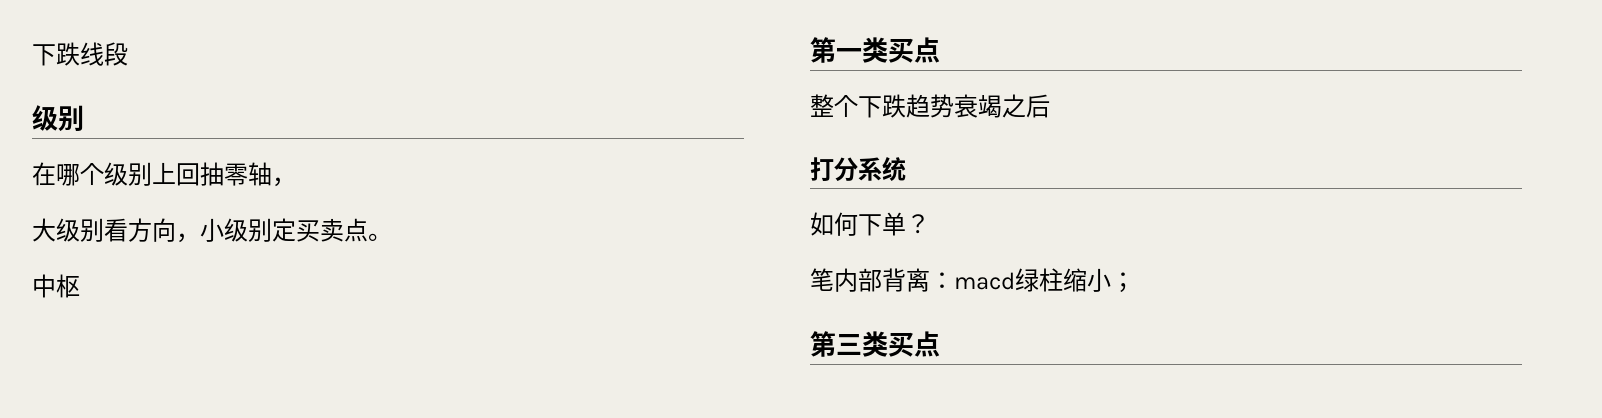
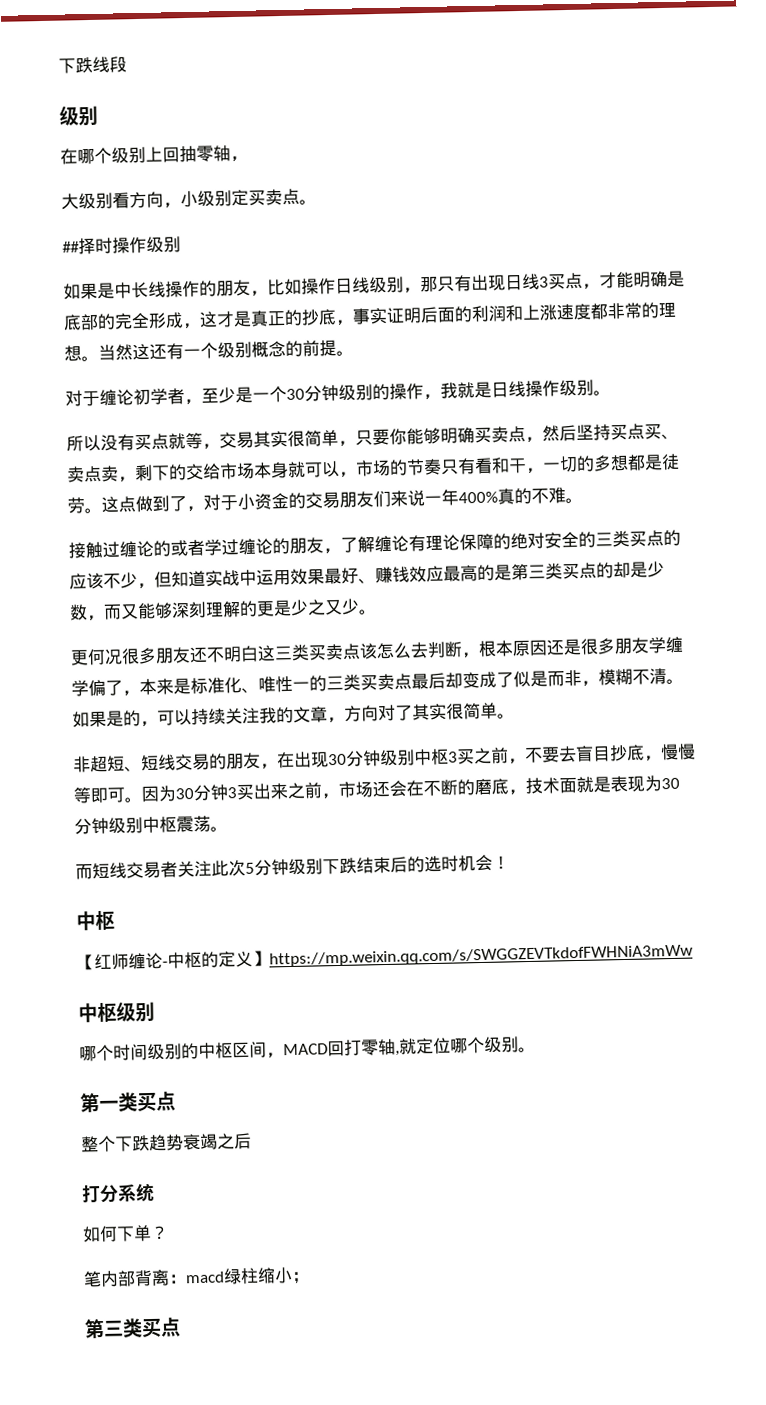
[32,274,80,298] 中枢 -> [62,236,181,255] [63,270,685,300] [63,301,676,331] [64,339,354,362] [65,379,611,407] [66,423,679,452] [66,453,680,483] [67,487,583,514] [68,529,681,559] [69,561,665,590] [69,598,377,622] [70,636,684,666] [71,668,684,697] [72,702,515,728] [73,743,696,773] [73,775,680,804] [74,815,228,835] [75,854,510,880] [76,910,115,931] [77,944,693,971] [78,1001,155,1023] [79,1036,536,1062] ##择时操作级别 // 如果是中长线操作的朋友，比如操作日线级别，那只有出现日线3买点，才能明确是底部的完全形成，这才是真正的抄底，事实证明后面的利润和上涨速度都非常的理想。当然这还有一个级别概念的前提。 // 对于缠论初学者，至少是一个30分钟级别的操作，我就是日线操作级别。 // 所以没有买点就等，交易其实很简单，只要你能够明确买卖点，然后坚持买点买、卖点卖，剩下的交给市场本身就可以，市场的节奏只有看和干，一切的多想都是徒劳。这点做到了，对于小资金的交易朋友们来说一年400%真的不难。 // 接触过缠论的或者学过缠论的朋友，了解缠论有理论保障的绝对安全的三类买点的应该不少，但知道实战中运用效果最好、赚钱效应最高的是第三类买点的却是少数，而又能够深刻理解的更是少之又少。 // 更何况很多朋友还不明白这三类买卖点该怎么去判断，根本原因还是很多朋友学缠学偏了，本来是标准化、唯性一的三类买卖点最后却变成了似是而非，模糊不清。如果是的，可以持续关注我的文章，方向对了其实很简单。 // 非超短、短线交易的朋友，在出现30分钟级别中枢3买之前，不要去盲目抄底，慢慢等即可。因为30分钟3买出来之前，市场还会在不断的磨底，技术面就是表现为30分钟级别中枢震荡。 // 而短线交易者关注此次5分钟级别下跌结束后的选时机会！ // 中枢 // 【红师缠论-中枢的定义】https://mp.weixin.qq.com/s/SWGGZEVTkdofFWHNiA3mWw // 中枢级别 // 哪个时间级别的中枢区间，MACD回打零轴,就定位哪个级别。

